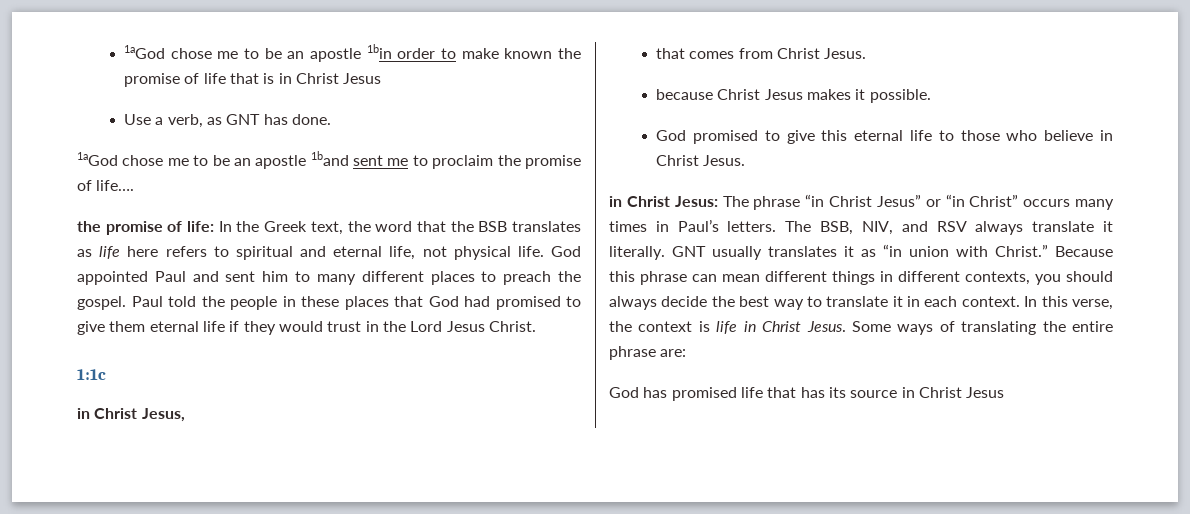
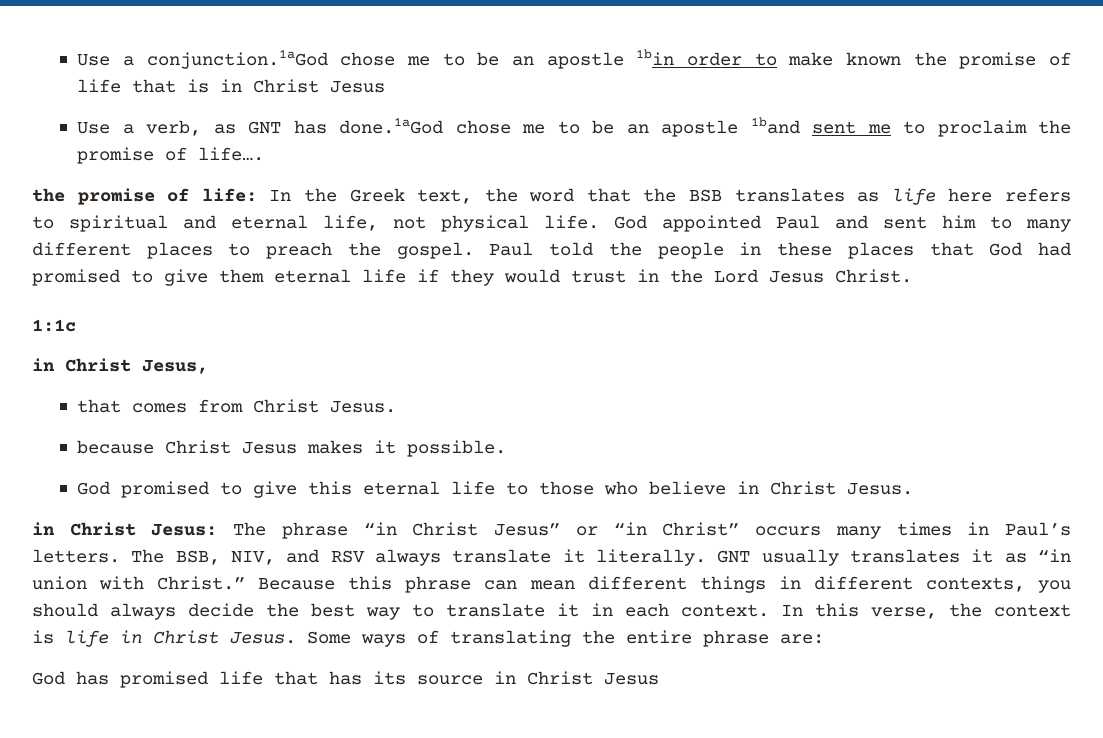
[124,45,166,59] 1aGod -> [77,49,328,69] Use a conjunction.1aGod
[292,114,332,125] [77,152,118,166] done. // 1aGod -> [339,117,444,134] done.1aGod

